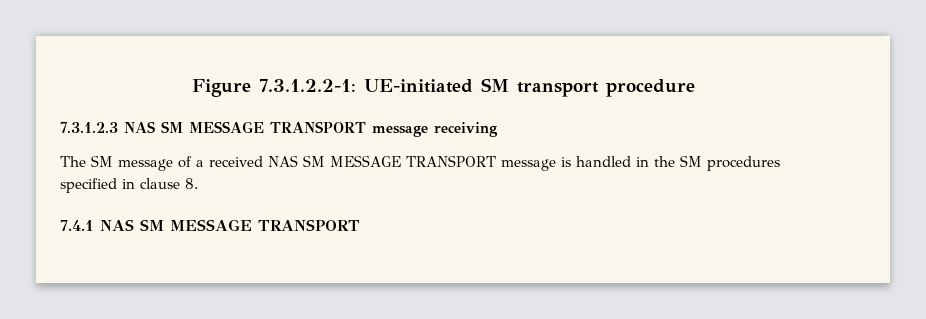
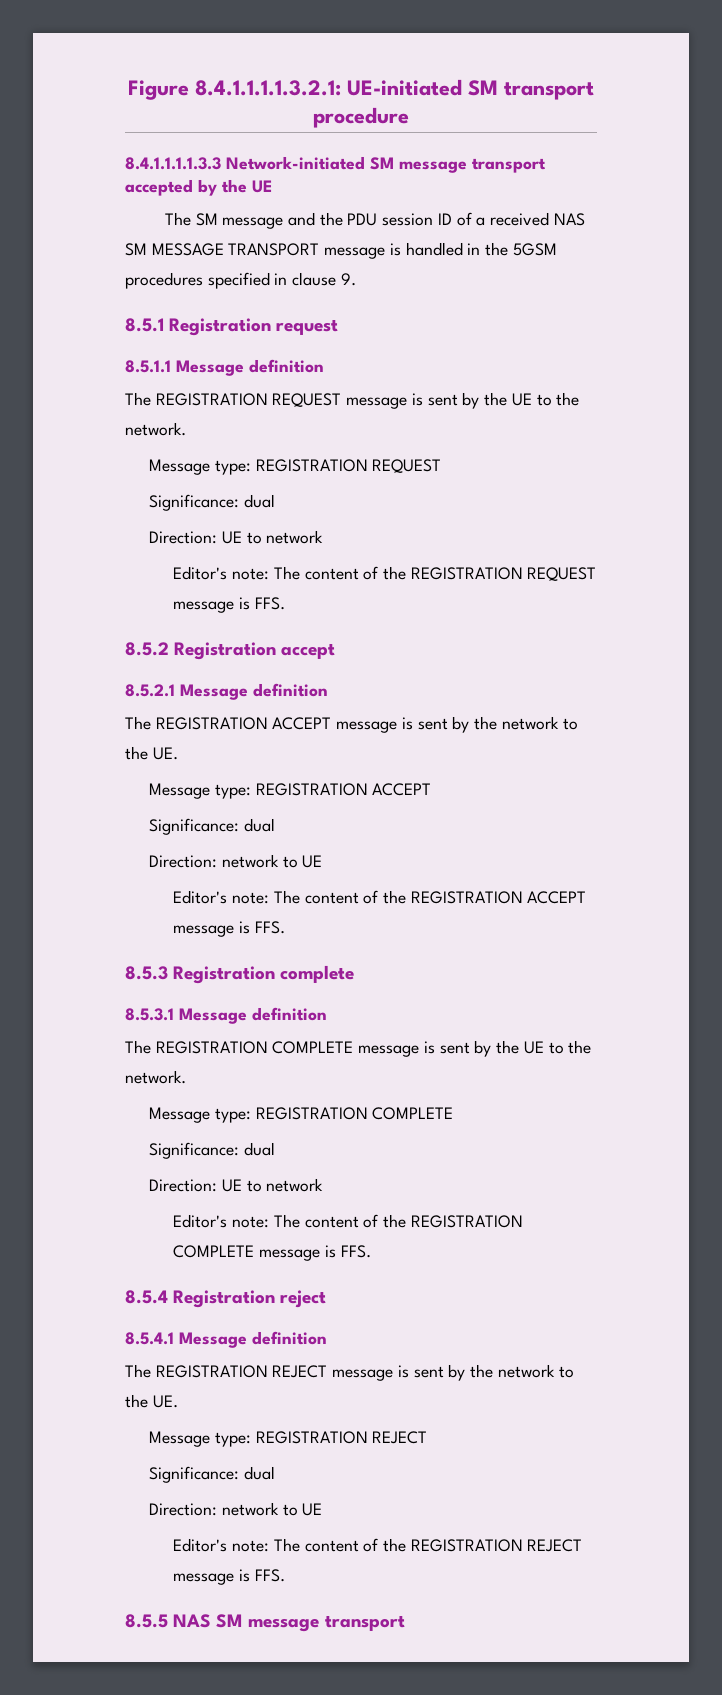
[259,79,356,92] 7.3.1.2.2-1: -> [195,80,341,96] 8.4.1.1.1.1.3.2.1:
[60,121,498,137] [60,155,173,171] 7.3.1.2.3 NAS SM MESSAGE TRANSPORT message receiving // The SM message -> [125,156,546,173] [125,179,272,196] [164,212,452,229] 8.4.1.1.1.1.3.3 Network-initiated SM message transport accepted by the UE // The SM message and the PDU session ID
[680,155,702,167] SM -> [512,243,557,256] 5GSM
[185,178,198,189] [60,219,360,231] 8. // 7.4.1 NAS SM MESSAGE TRANSPORT -> [340,273,356,286] [125,318,339,336] [125,359,324,376] [125,392,580,409] [125,422,186,436] [149,459,442,475] [149,494,275,511] [149,530,324,544] [173,566,597,581] [173,597,285,613] [125,642,336,660] [125,683,328,700] [125,716,578,733] [125,746,178,760] [149,783,432,799] [149,818,275,835] [149,854,323,868] [173,890,587,904] [173,921,285,937] [125,965,355,984] [125,1007,327,1024] [125,1040,592,1057] [125,1070,186,1084] [149,1107,454,1123] [149,1142,275,1159] [149,1178,324,1192] [173,1214,523,1228] [173,1245,371,1261] [125,1290,327,1308] [125,1331,327,1348] [125,1364,574,1381] [125,1394,178,1408] [149,1431,428,1447] [149,1466,275,1483] [149,1502,323,1516] [173,1538,583,1552] [173,1569,285,1585] [125,1614,405,1632] 9. // 8.5.1 Registration request // 8.5.1.1 Message definition // The REGISTRATION REQUEST message is sent by the UE to the network. // Message type: REGISTRATION REQUEST // Significance: dual // Direction: UE to network // Editor's note: The content of the REGISTRATION REQUEST message is FFS. // 8.5.2 Registration accept // 8.5.2.1 Message definition // The REGISTRATION ACCEPT message is sent by the network to the UE. // Message type: REGISTRATION ACCEPT // Significance: dual // Direction: network to UE // Editor's note: The content of the REGISTRATION ACCEPT message is FFS. // 8.5.3 Registration complete // 8.5.3.1 Message definition // The REGISTRATION COMPLETE message is sent by the UE to the network. // Message type: REGISTRATION COMPLETE // Significance: dual // Direction: UE to network // Editor's note: The content of the REGISTRATION COMPLETE message is FFS. // 8.5.4 Registration reject // 8.5.4.1 Message definition // The REGISTRATION REJECT message is sent by the network to the UE. // Message type: REGISTRATION REJECT // Significance: dual // Direction: network to UE // Editor's note: The content of the REGISTRATION REJECT message is FFS. // 8.5.5 NAS SM message transport

